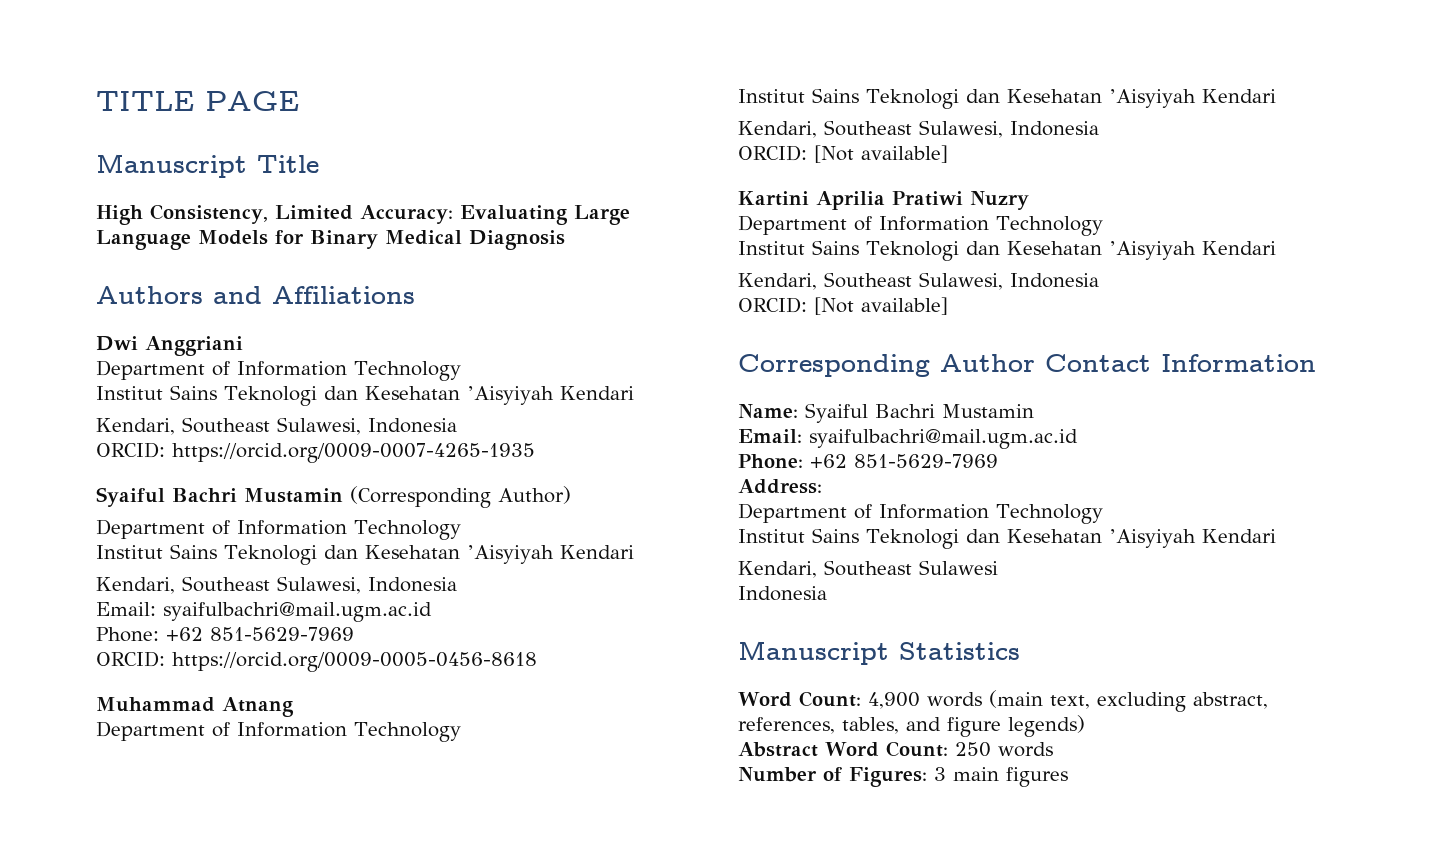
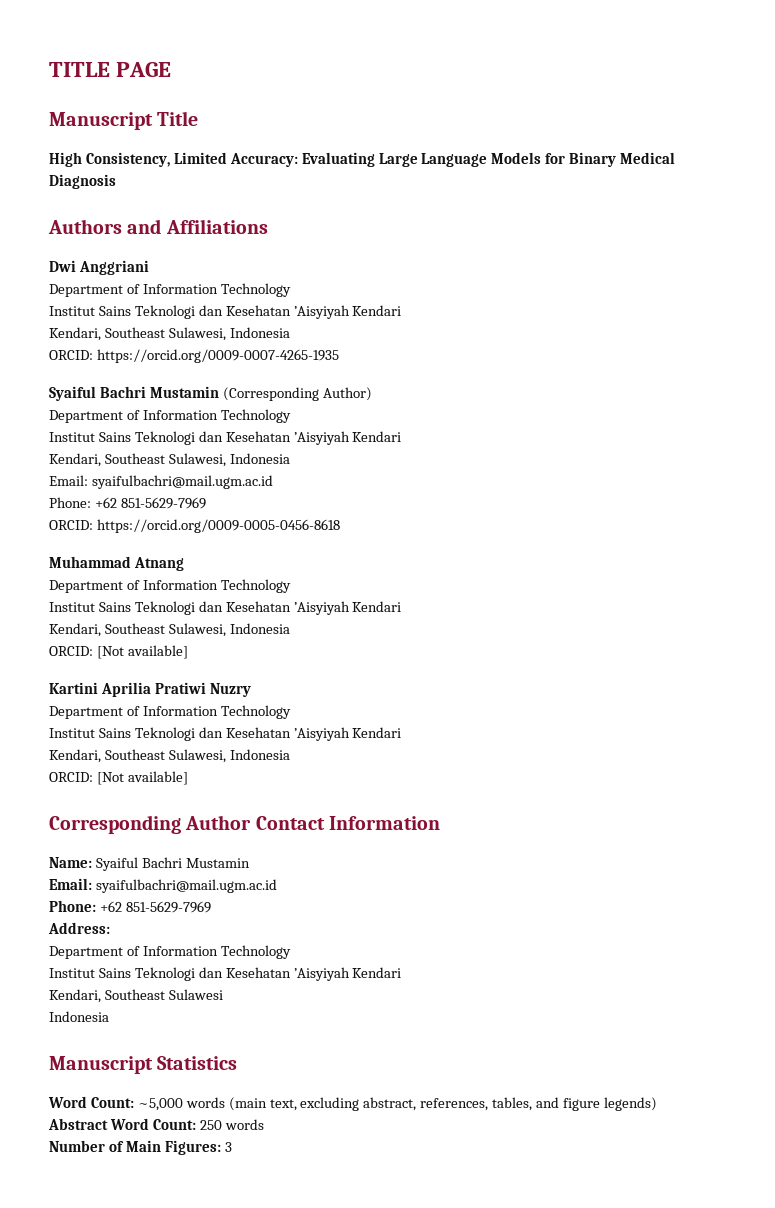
[867,692,920,709] 4,900 -> [137,1098,183,1111] ~5,000
(842, 774) none -> [125,1140,161,1152] Main
[953,767,1068,787] main figures -> (232, 1147) none

